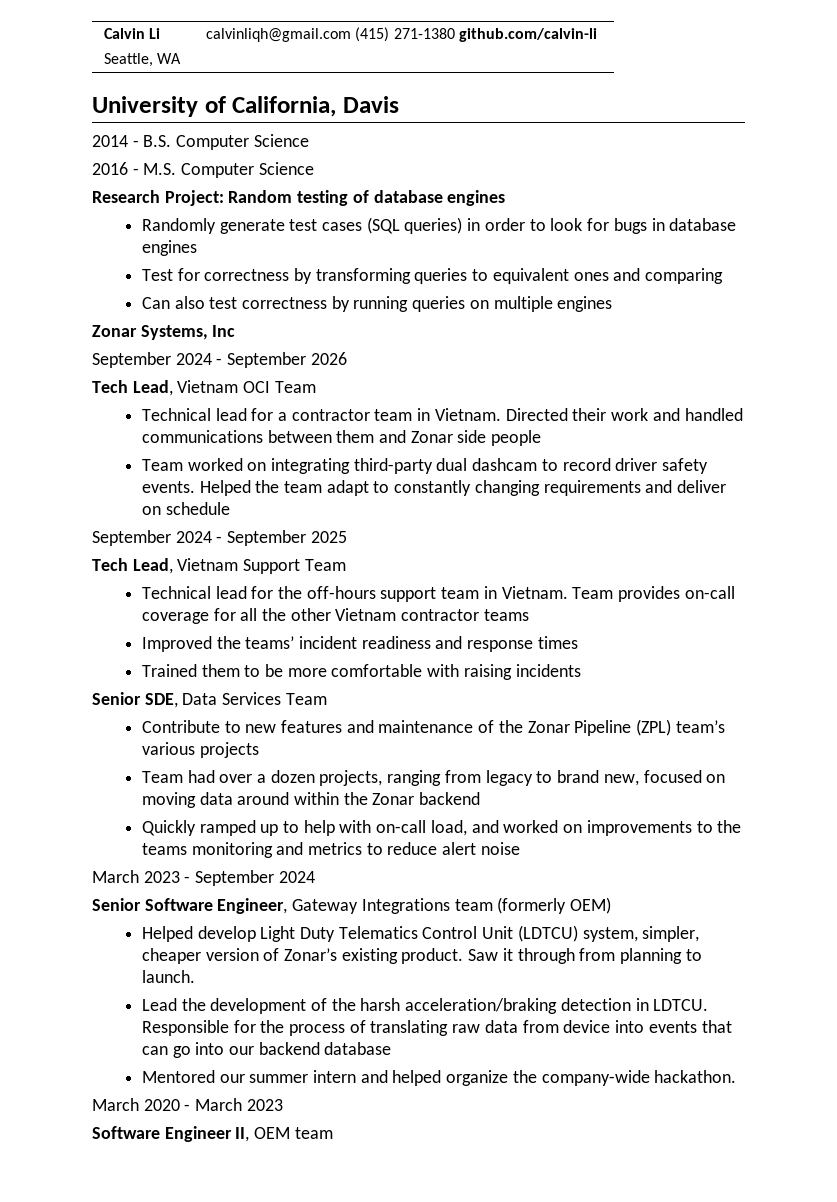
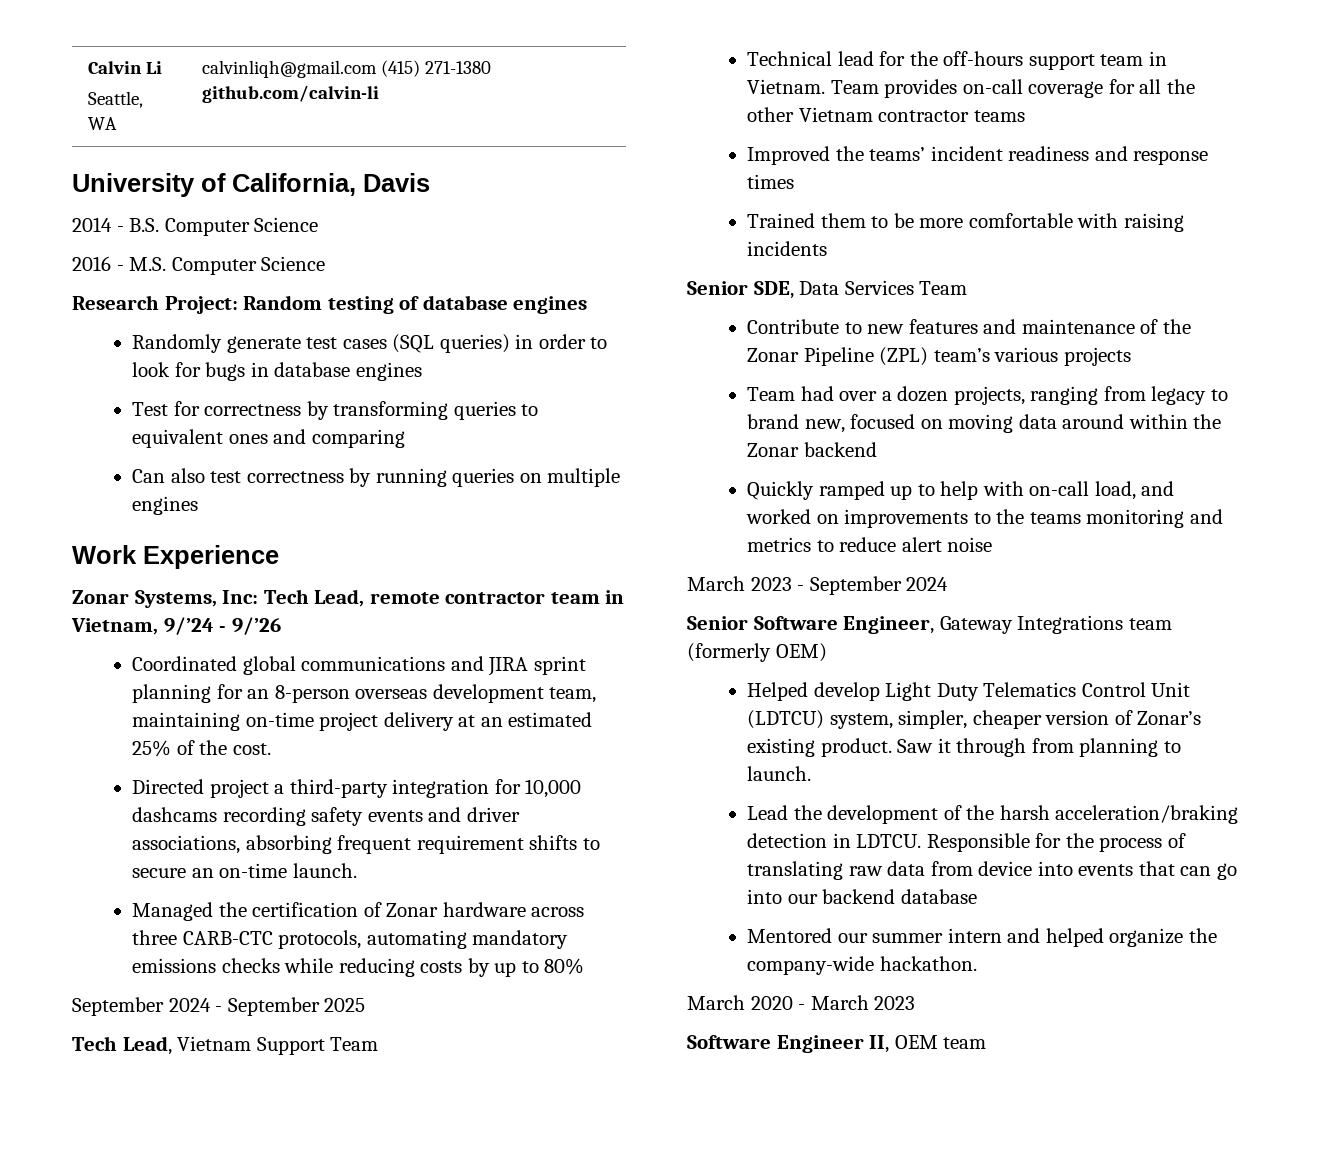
(613, 304) none -> [72,545,279,569] // Work Experience
[212,325,236,337] [92,352,347,368] [92,380,316,396] [141,408,743,421] [141,430,542,446] [141,458,709,474] [141,480,727,496] [141,502,230,515] Inc // September 2024 - September 2026 // Tech Lead, Vietnam OCI Team // Technical lead for a contractor team in Vietnam. Directed their work and handled communications between them and Zonar side people // Team worked on integrating third-party dual dashcam to record driver safety events. Helped the team adapt to constantly changing requirements and deliver on schedule -> [222,589,625,607] [71,617,281,635] [132,656,586,676] [132,684,597,703] [132,712,593,731] [132,740,271,757] [132,779,582,798] [132,807,520,826] [132,835,600,854] [132,863,357,878] [132,902,585,921] [132,930,569,949] [132,958,585,977] Inc: Tech Lead, remote contractor team in Vietnam, 9/’24 - 9/’26 // Coordinated global communications and JIRA sprint planning for an 8-person overseas development team, maintaining on-time project delivery at an estimated 25% of the cost. // Directed project a third-party integration for 10,000 dashcams recording safety events and driver associations, absorbing frequent requirement shifts to secure an on-time launch. // Managed the certification of Zonar hardware across three CARB-CTC protocols, automating mandatory emissions checks while reducing costs by up to 80%

